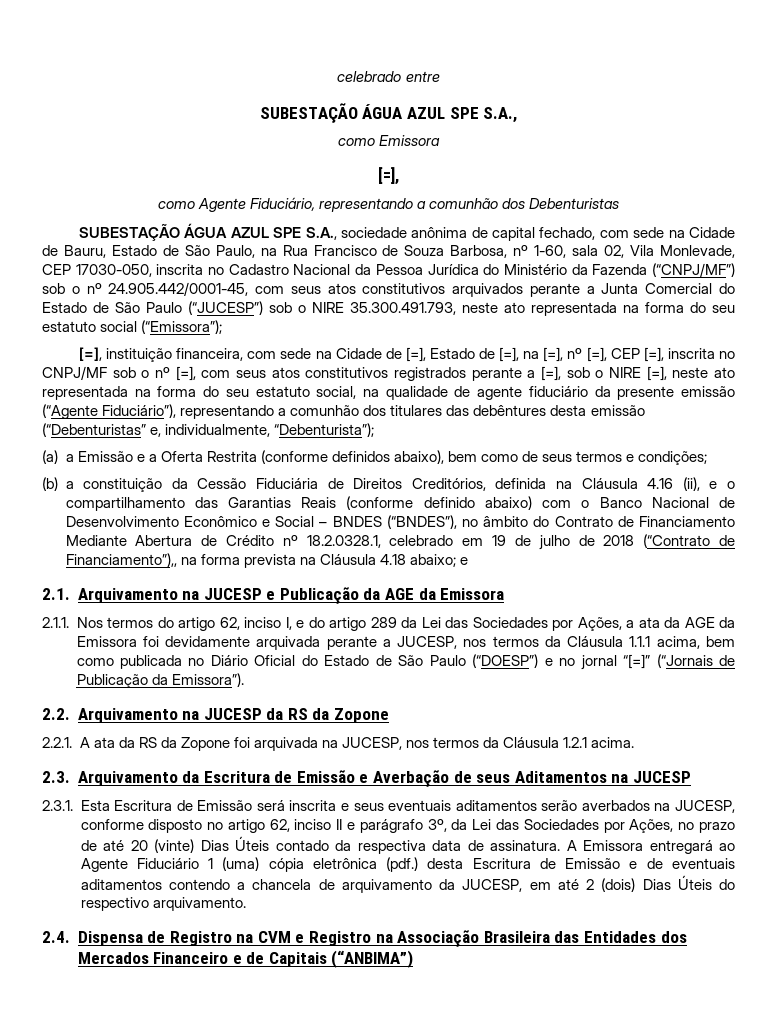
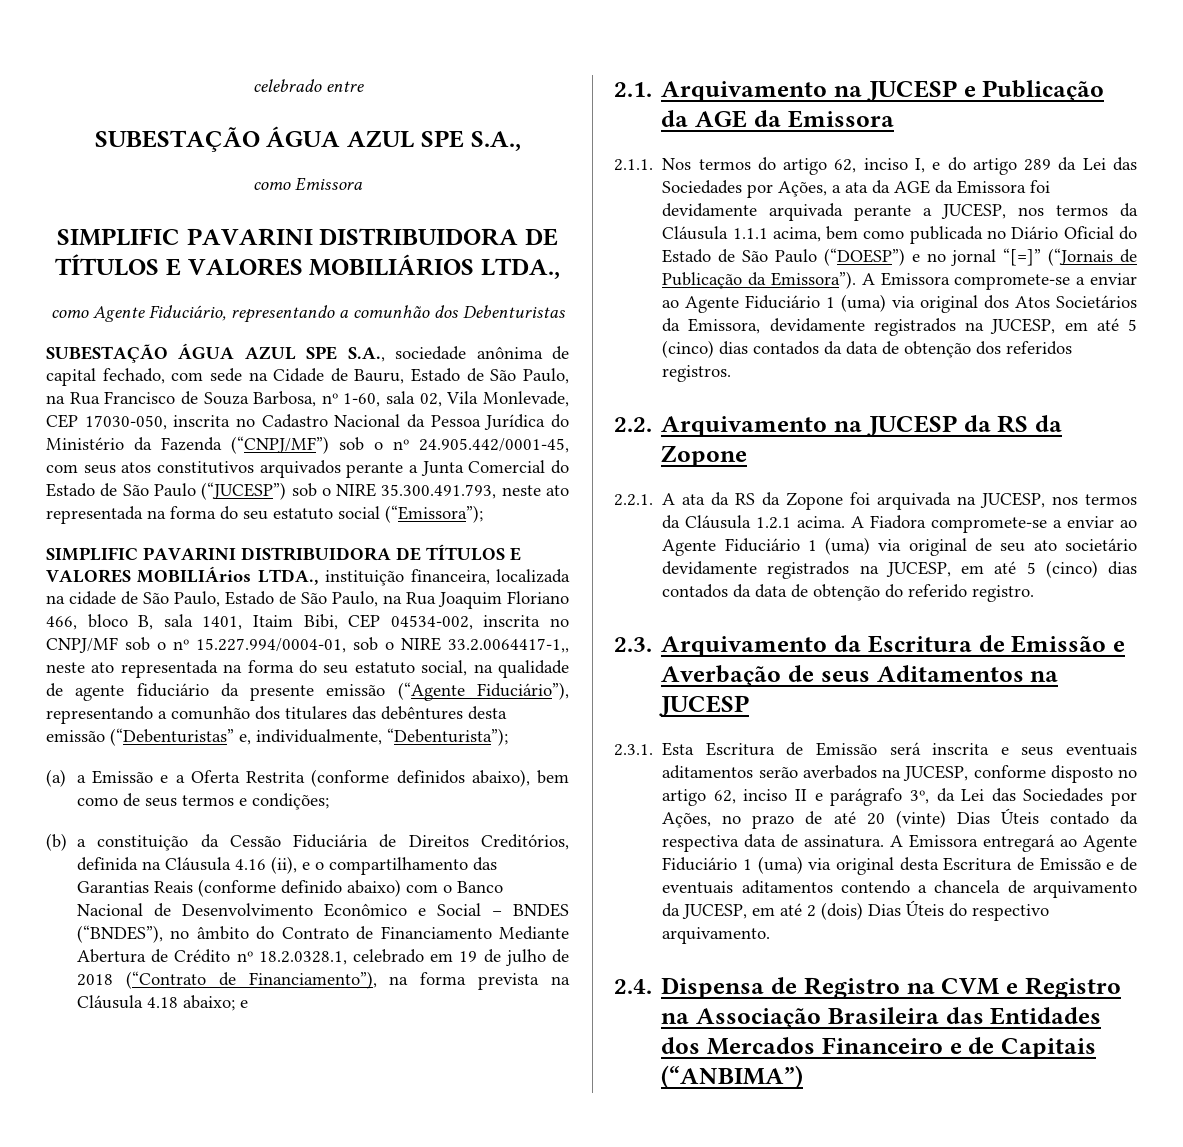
[378,167,399,185] [=], -> [56,228,559,246] [55,254,560,279] SIMPLIFIC PAVARINI DISTRIBUIDORA DE TÍTULOS E VALORES MOBILIÁRIOS LTDA.,
[79,347,664,362] [=], instituição financeira, com sede na Cidade de [=], Estado de [=], na [=], nº [=], CEP [=], -> [46,544,521,561] [46,566,570,586] [46,591,569,609] [46,614,473,630] SIMPLIFIC PAVARINI DISTRIBUIDORA DE TÍTULOS E VALORES MOBILIÁrios LTDA., instituição financeira, localizada na cidade de São Paulo, Estado de São Paulo, na Rua Joaquim Floriano 466, bloco B, sala 1401, Itaim Bibi, CEP 04534-002,
[175,366,667,381] [=], com seus atos constitutivos registrados perante a [=], sob o NIRE [=], -> [196,637,569,653] 15.227.994/0004-01, sob o NIRE 33.2.0064417-1,,
[65,553,177,567] Financiamento”),, -> [248,971,377,989] Financiamento”),
(244, 680) none -> [861,272,1137,290] [662,294,1137,313] [662,318,1137,336] [662,340,1073,358] [662,365,732,382] A Emissora compromete-se a enviar ao Agente Fiduciário 1 (uma) via original dos Atos Societários da Emissora, devidamente registrados na JUCESP, em até 5 (cinco) dias contados da data de obtenção dos referidos registros.
(635, 742) none -> [851,515,1137,533] [662,537,1137,556] [662,560,1137,579] [662,584,1035,602] A Fiadora compromete-se a enviar ao Agente Fiduciário 1 (uma) via original de seu ato societário devidamente registrados na JUCESP, em até 5 (cinco) dias contados da data de obtenção do referido registro.
[268,857,419,872] cópia eletrônica (pdf.) -> [808,857,894,875] via original

